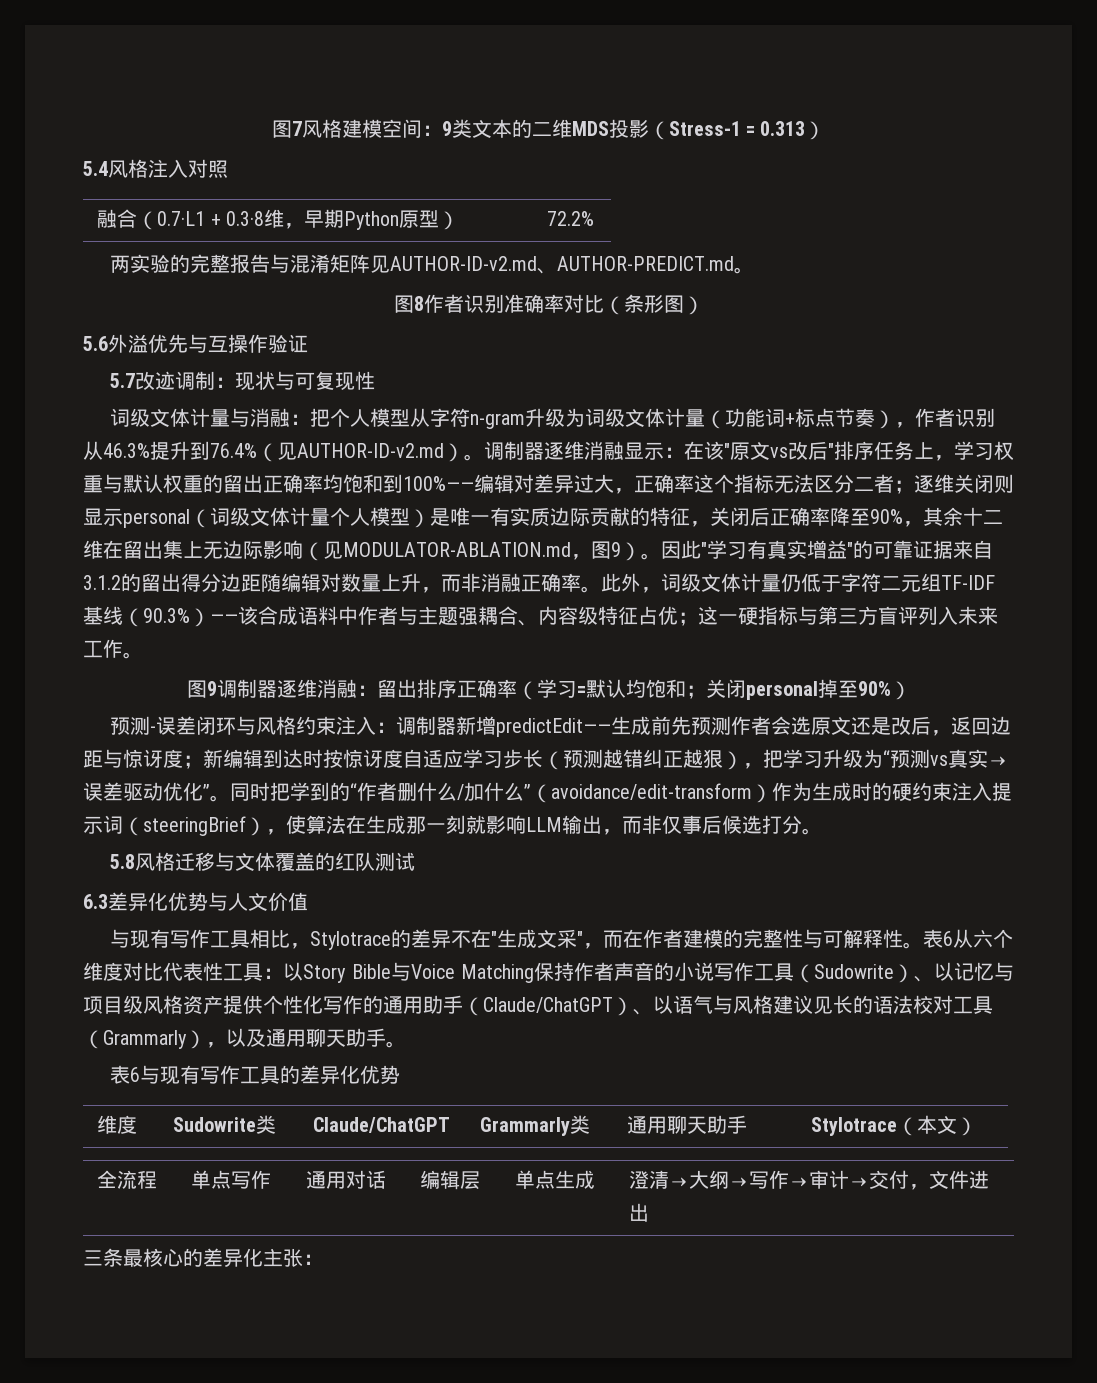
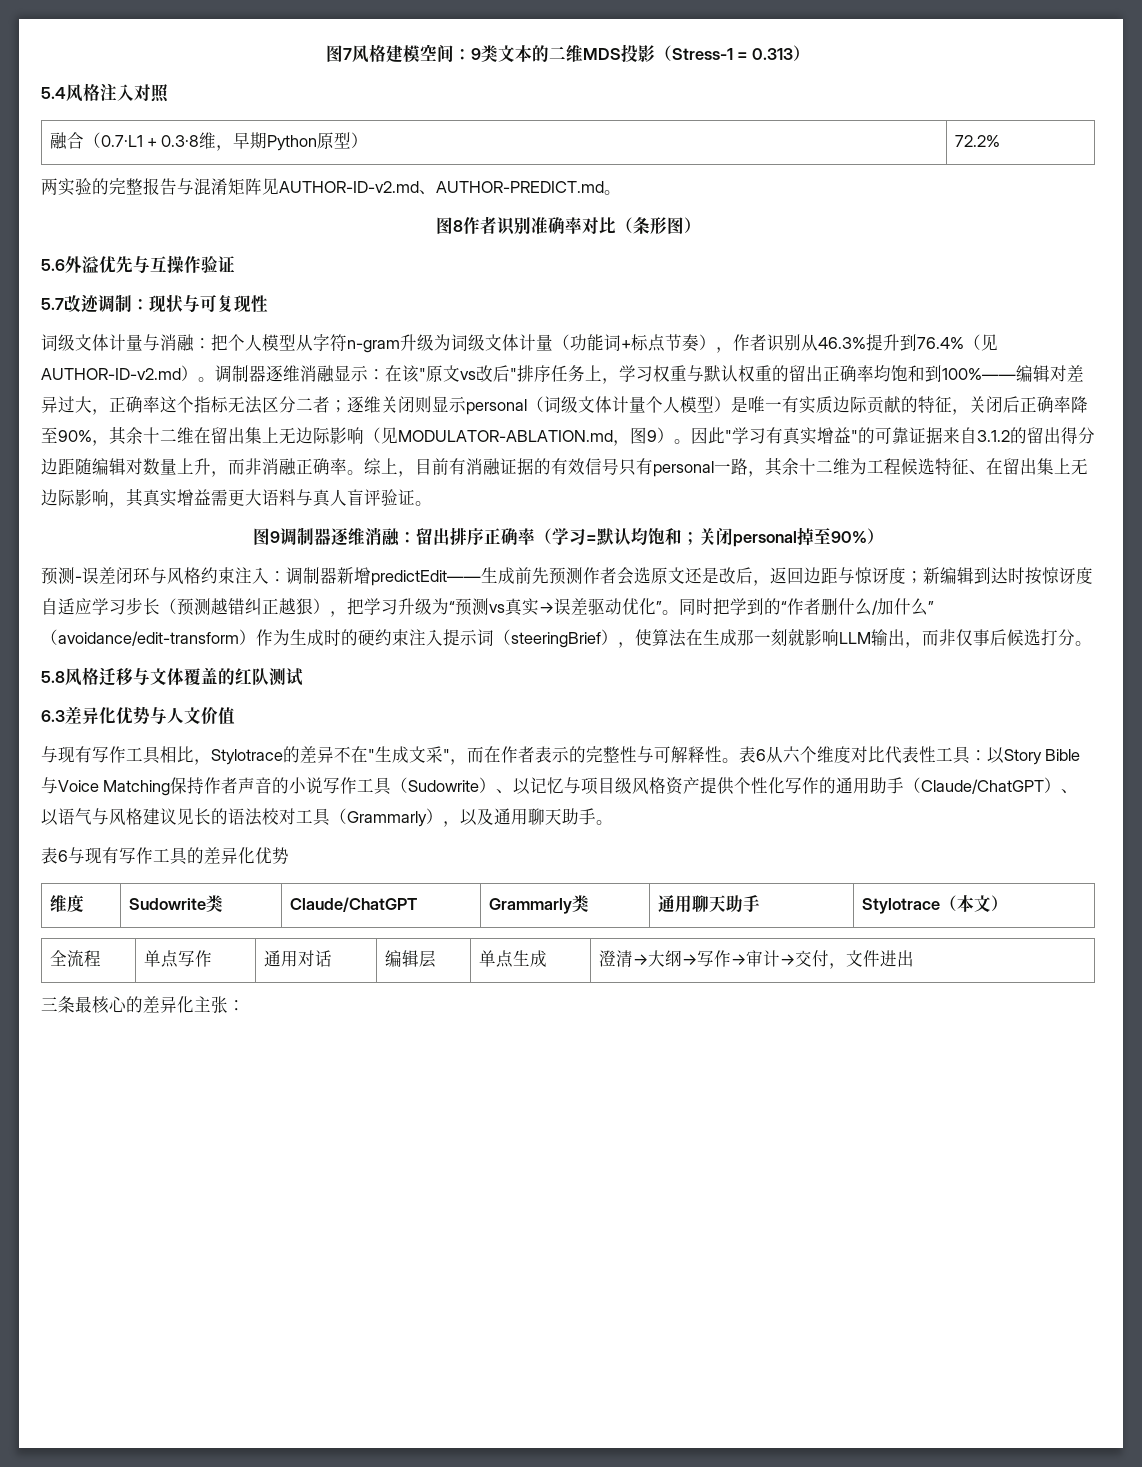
[601,573,995,593] [83,606,998,627] [83,639,123,658] 此外，词级文体计量仍低于字符二元组TF-IDF基线（90.3%）——该合成语料中作者与主题强耦合、内容级特征占优；这一硬指标与第三方盲评列入未来工作 -> [364,458,1088,477] [41,489,415,508] 综上，目前有消融证据的有效信号只有personal一路，其余十二维为工程候选特征、在留出集上无边际影响，其真实增益需更大语料与真人盲评验证
[683,929,724,948] 建模 -> [535,746,569,763] 表示

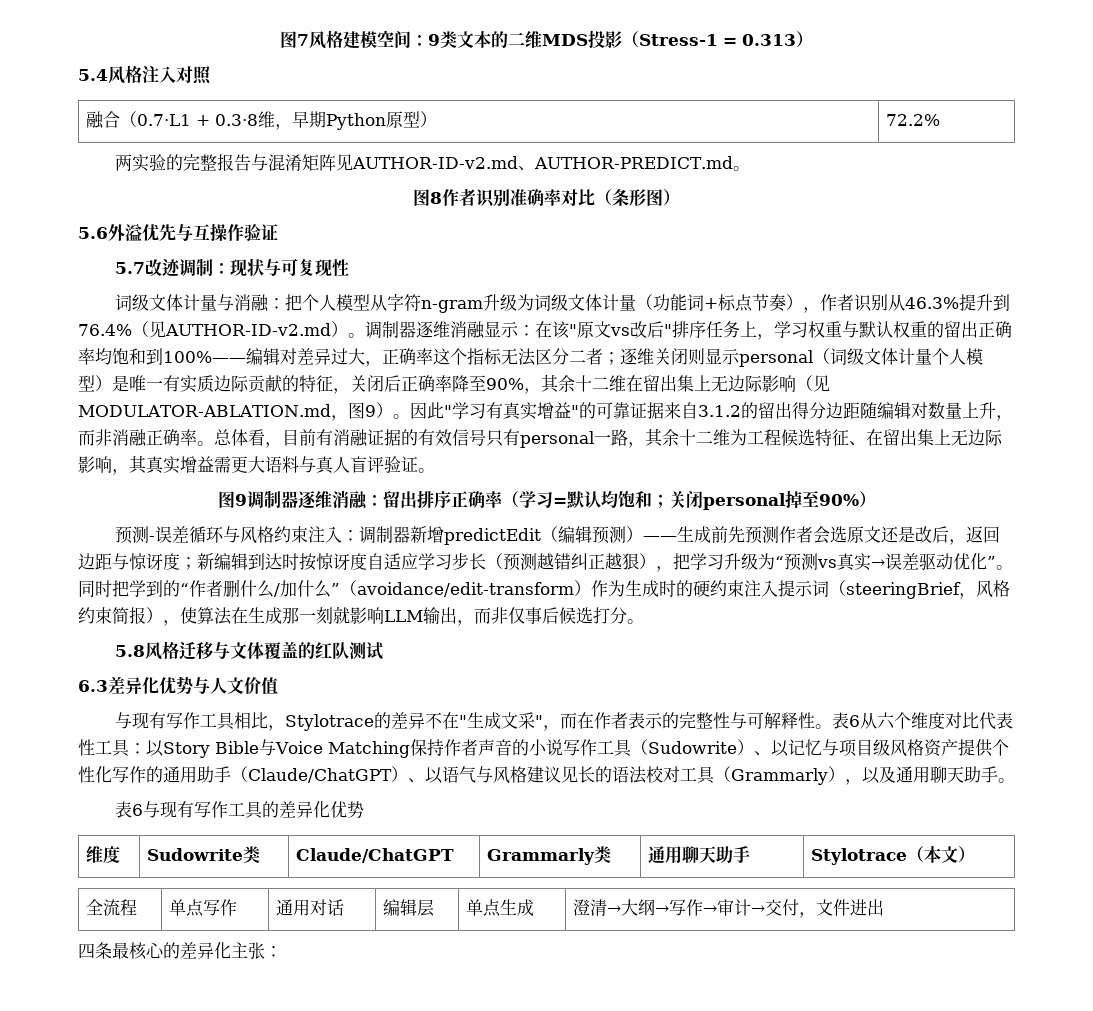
[364,458,398,475] 综上 -> [214,429,265,446] 总体看
[116,567,133,584] 闭 -> [189,526,207,543] 循
[371,570,481,586] predictEdit—— -> [444,526,678,545] predictEdit（编辑预测）——
(601, 640) none -> [959,580,1010,599] [78,607,146,624] ，风格约束简报
[41,997,58,1011] 三 -> [78,943,95,959] 四

